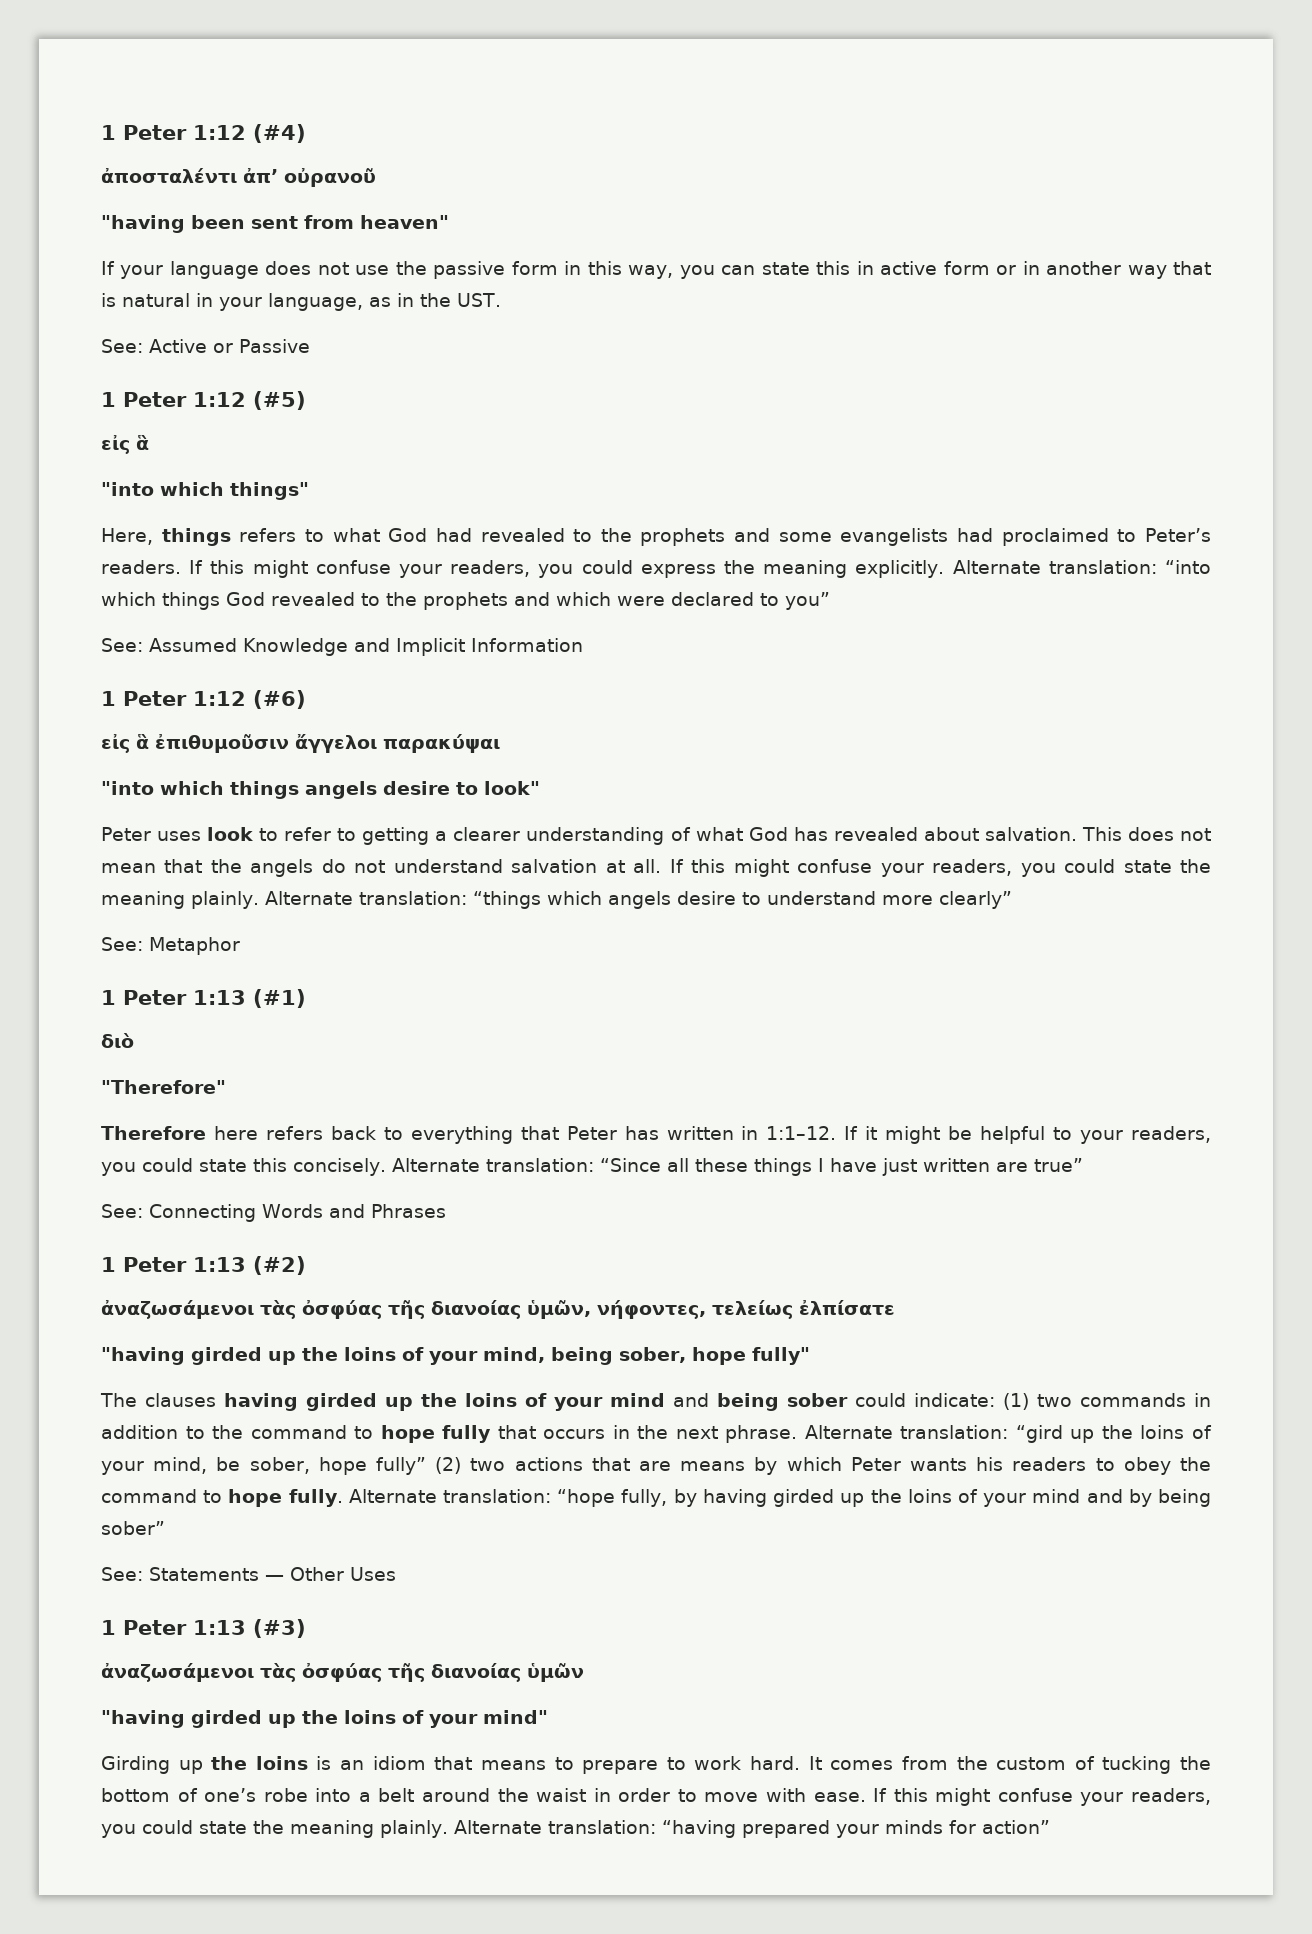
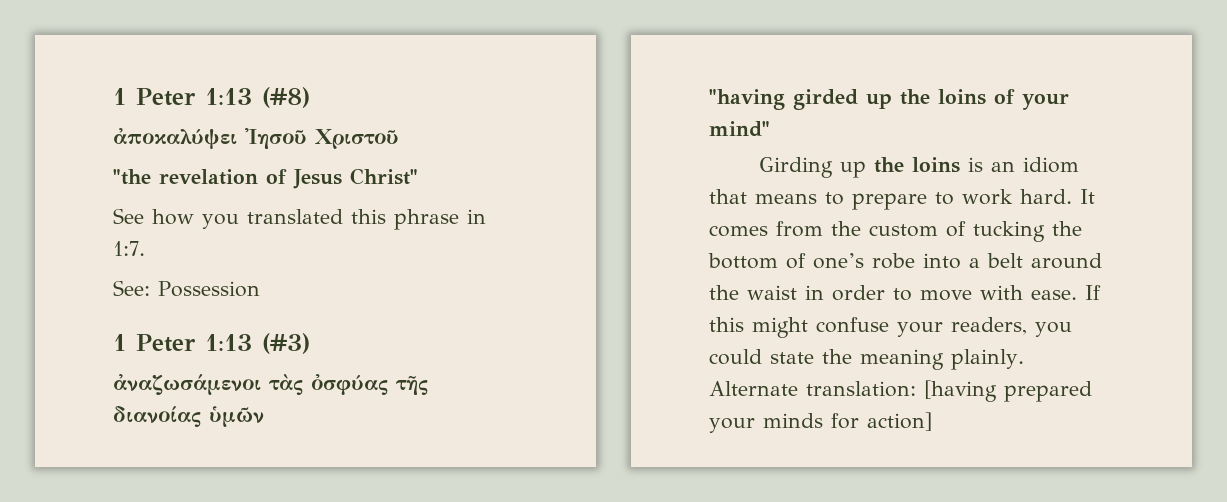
[101,124,306,143] [101,168,376,187] [101,215,449,233] [101,261,1212,279] [101,293,501,311] [101,339,310,353] [101,391,306,410] [101,435,149,454] [101,482,309,500] [101,528,1212,546] [101,560,1212,578] [101,592,830,610] [101,638,583,656] [101,690,306,709] [101,734,500,753] [101,781,540,799] [101,827,1211,845] [101,859,1212,877] [101,891,1012,909] [101,937,240,955] [101,989,306,1008] [101,1033,134,1048] [101,1080,226,1094] [101,1126,1211,1144] [101,1158,1083,1176] [101,1204,446,1222] [101,1256,306,1275] [101,1300,895,1319] [101,1347,810,1365] [100,1393,1211,1411] [101,1425,1212,1443] [101,1457,1211,1475] [101,1489,1211,1507] [101,1521,165,1535] [101,1567,396,1581] 1 Peter 1:12 (#4) // ἀποσταλέντι ἀπ’ οὐρανοῦ // "having been sent from heaven" // If your language does not use the passive form in this way, you can state this in active form or in another way that is natural in your language, as in the UST. // See: Active or Passive // 1 Peter 1:12 (#5) // εἰς ἃ // "into which things" // Here, things refers to what God had revealed to the prophets and some evangelists had proclaimed to Peter’s readers. If this might confuse your readers, you could express the meaning explicitly. Alternate translation: “into which things God revealed to the prophets and which were declared to you” // See: Assumed Knowledge and Implicit Information // 1 Peter 1:12 (#6) // εἰς ἃ ἐπιθυμοῦσιν ἄγγελοι παρακύψαι // "into which things angels desire to look" // Peter uses look to refer to getting a clearer understanding of what God has revealed about salvation. This does not mean that the angels do not understand salvation at all. If this might confuse your readers, you could state the meaning plainly. Alternate translation: “things which angels desire to understand more clearly” // See: Metaphor // 1 Peter 1:13 (#1) // διὸ // "Therefore" // Therefore here refers back to everything that Peter has written in 1:1–12. If it might be helpful to your readers, you could state this concisely. Alternate translation: “Since all these things I have just written are true” // See: Connecting Words and Phrases // 1 Peter 1:13 (#2) // ἀναζωσάμενοι τὰς ὀσφύας τῆς διανοίας ὑμῶν, νήφοντες, τελείως ἐλπίσατε // "having girded up the loins of your mind, being sober, hope fully" // The clauses having girded up the loins of your mind and being sober could indicate: (1) two commands in addition to the command to hope fully that occurs in the next phrase. Alternate translation: “gird up the loins of your mind, be sober, hope fully” (2) two actions that are means by which Peter wants his readers to obey the command to hope fully. Alternate translation: “hope fully, by having girded up the loins of your mind and by being sober” // See: Statements — Other Uses -> [113,87,310,108] [113,128,399,149] [113,168,418,189] [113,208,486,230] [113,241,145,256] [113,280,260,297] 1 Peter 1:13 (#8) // ἀποκαλύψει Ἰησοῦ Χριστοῦ // "the revelation of Jesus Christ" // See how you translated this phrase in 1:7. // See: Possession
[661,1820,736,1838] “having -> [924,380,997,402] [having
[981,1820,1050,1834] action” -> [867,412,932,431] action]

